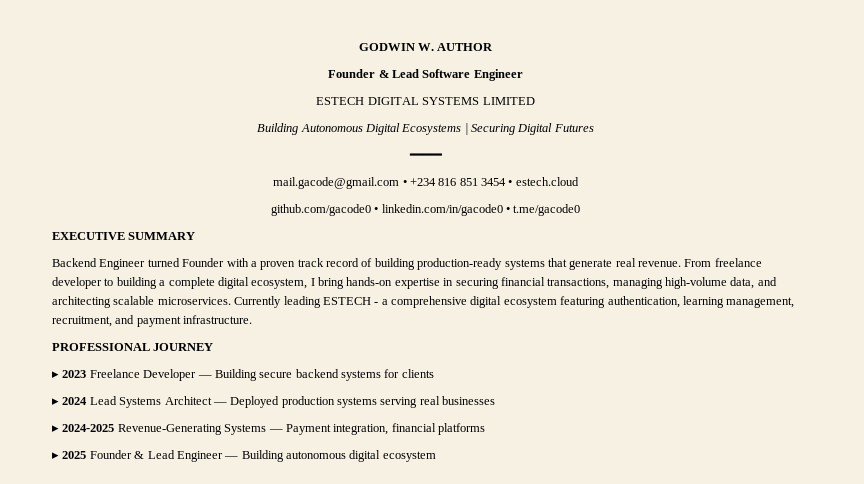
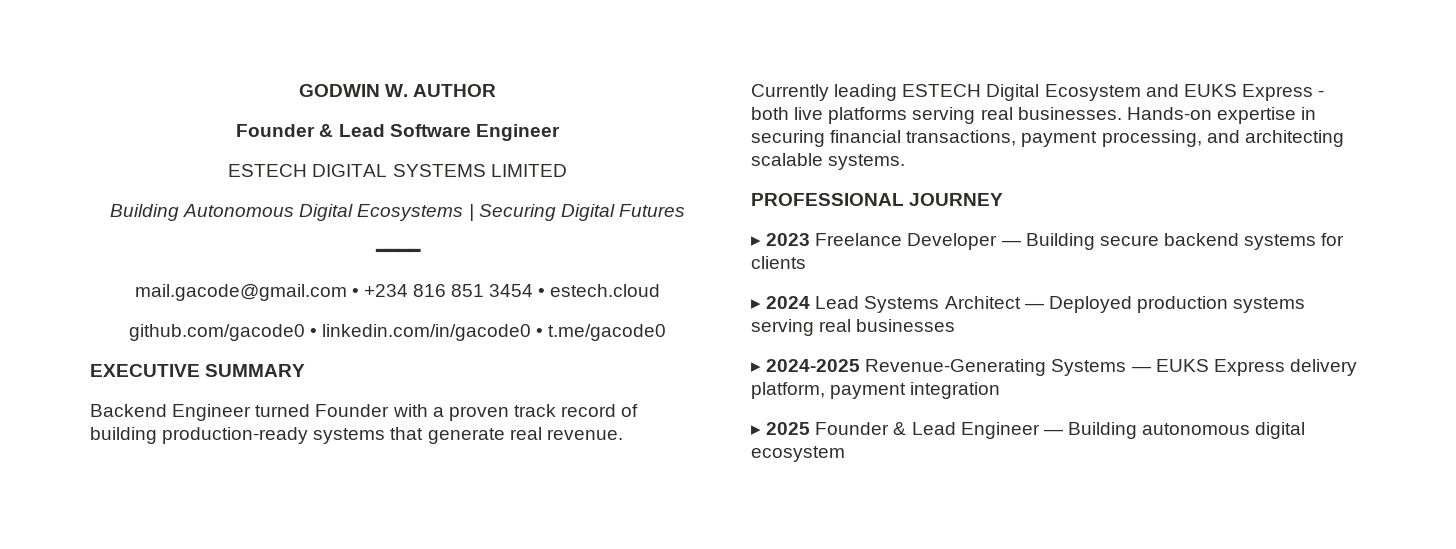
[684,258,762,267] [52,277,393,289] From freelance developer to building a complete digital ecosystem, I bring hands-on -> [751,84,1325,101] [751,107,1212,124] Currently leading ESTECH Digital Ecosystem and EUKS Express - both live platforms serving real businesses. Hands-on
[612,277,777,289] [52,296,795,308] [52,315,253,327] managing high-volume data, and architecting scalable microservices. Currently leading ESTECH - a comprehensive digital ecosystem featuring authentication, learning management, recruitment, and payment infrastructure. -> [1021,130,1344,147] [751,153,906,170] payment processing, and architecting scalable systems.
[285,423,485,435] Payment integration, financial platforms -> [1155,359,1357,376] [751,382,1001,399] EUKS Express delivery platform, payment integration

